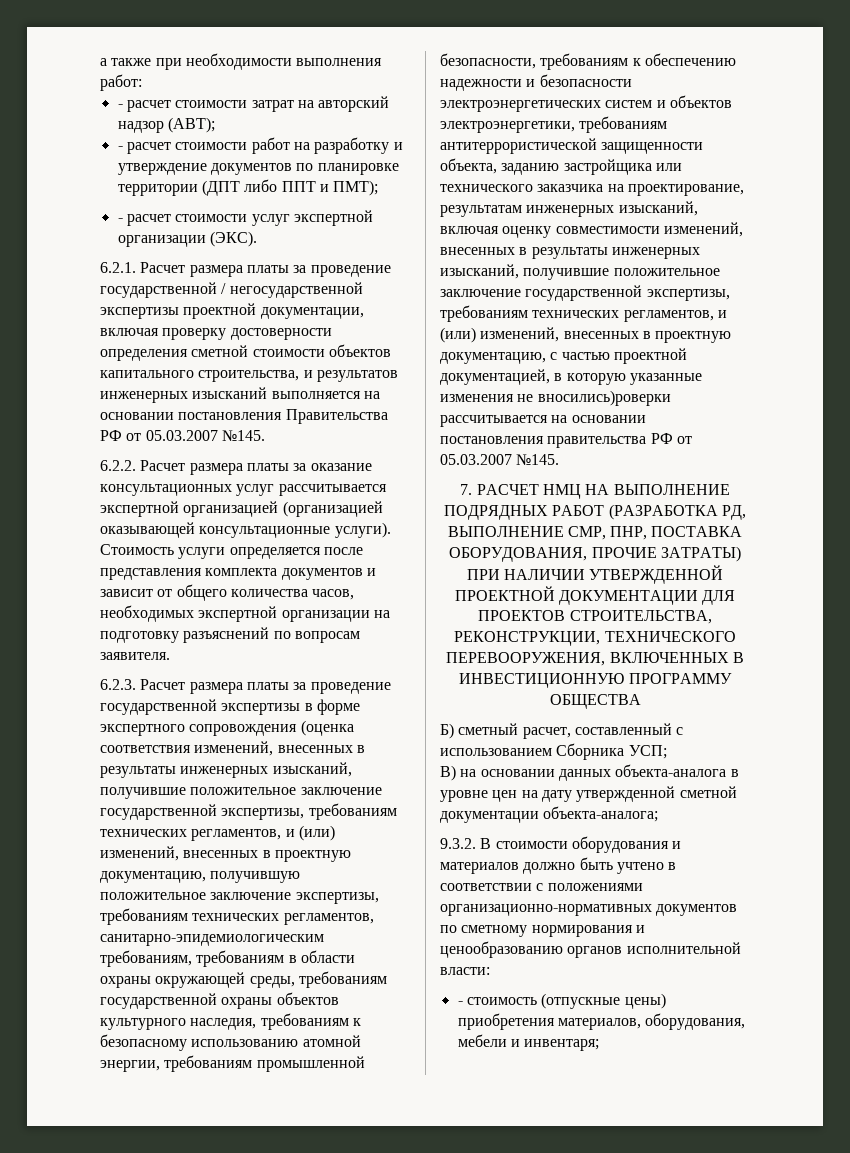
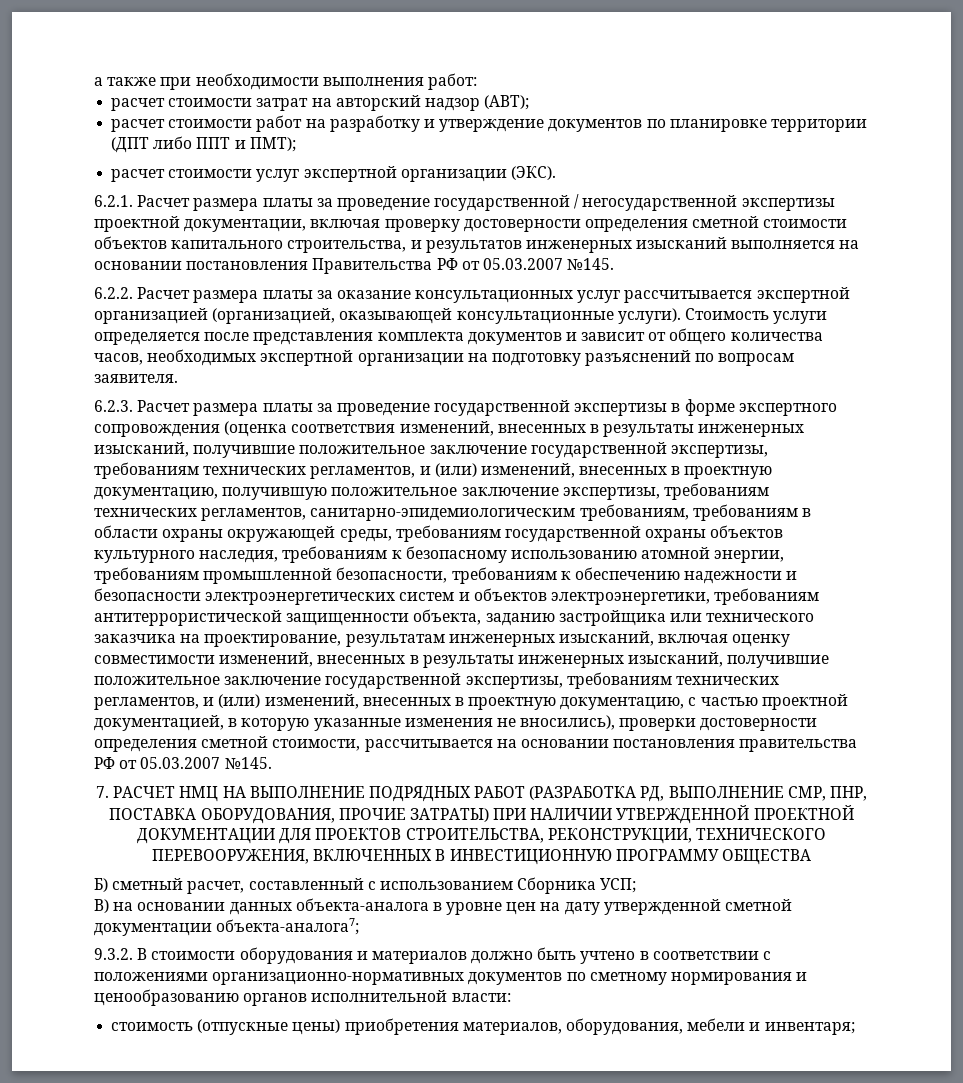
[117,104,123,108] - -> (477, 81) none
[117,146,123,150] - -> (530, 102) none
[117,218,123,222] - -> (296, 144) none
[282,501,383,517] (организацией -> [212,308,336,324] (организацией,
[537,390,671,406] вносились)роверки -> [520,715,818,731] [94,736,361,752] вносились), проверки достоверности определения сметной стоимости,
[543,806,659,822] объекта-аналога; -> [216,918,360,935] объекта-аналога7;
[457,1001,463,1005] - -> (511, 997) none

